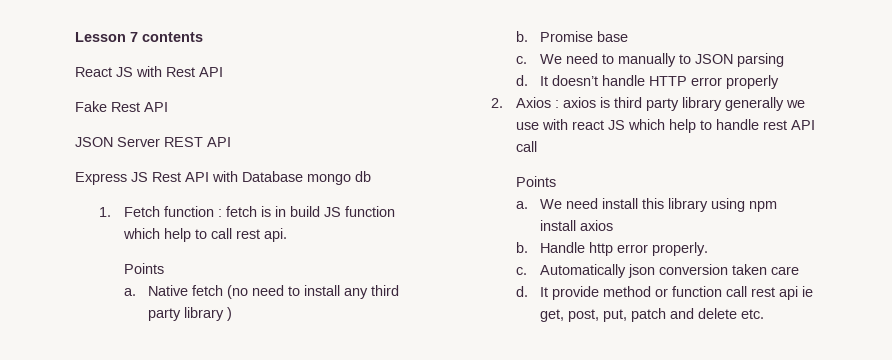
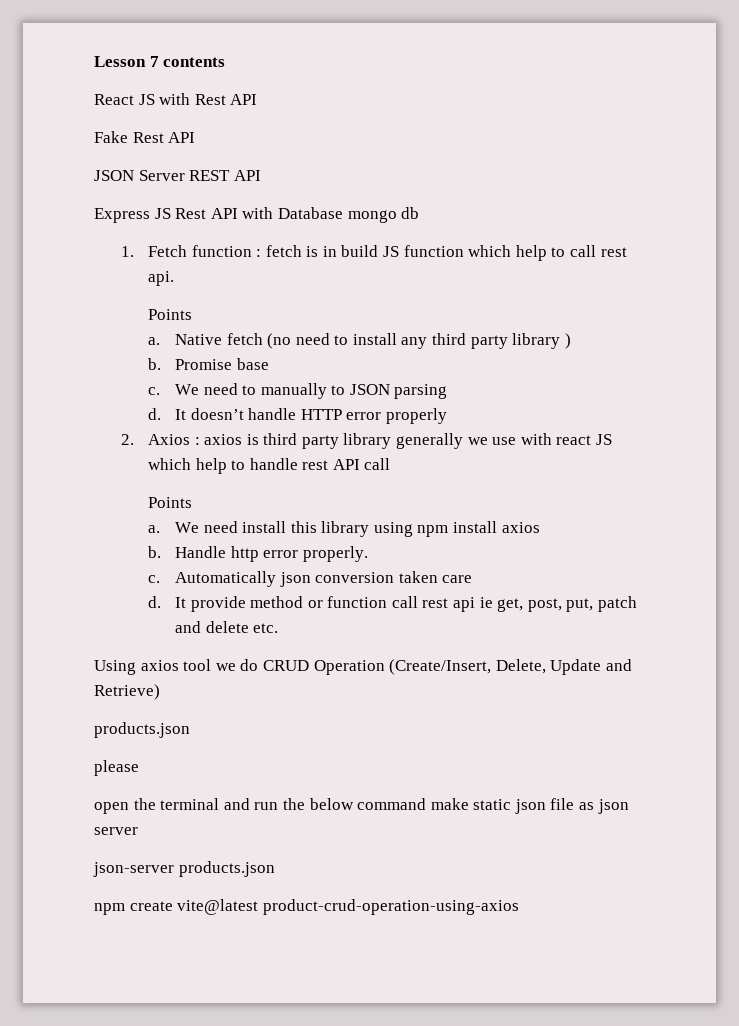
(765, 314) none -> [94,659,632,675] [94,684,160,700] [94,722,190,738] [94,760,139,776] [94,798,629,814] [94,827,138,835] [93,861,275,877] [94,899,519,915] // Using axios tool we do CRUD Operation (Create/Insert, Delete, Update and Retrieve) // products.json // please // open the terminal and run the below command make static json file as json server // json-server products.json // npm create vite@latest product-crud-operation-using-axios

